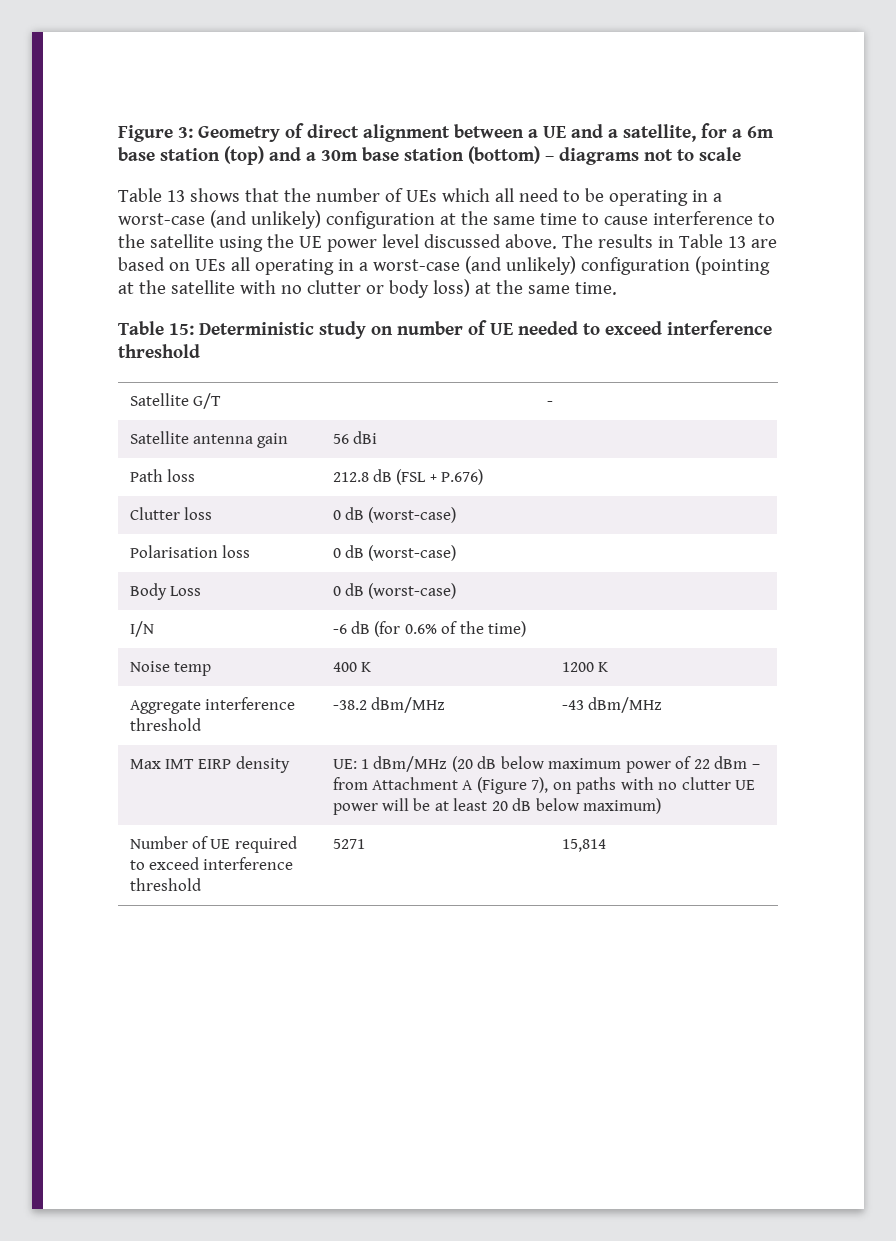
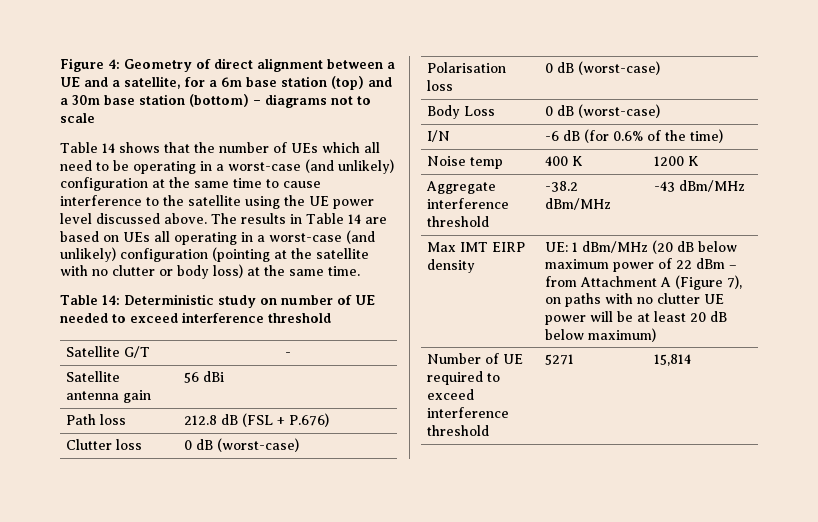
[177,127,193,138] 3: -> [108,59,120,69] 4:
[166,190,185,202] 13 -> [102,143,115,153] 14
[727,236,746,248] 13 -> [348,214,361,224] 14
[168,323,194,335] 15: -> [101,295,120,305] 14:

